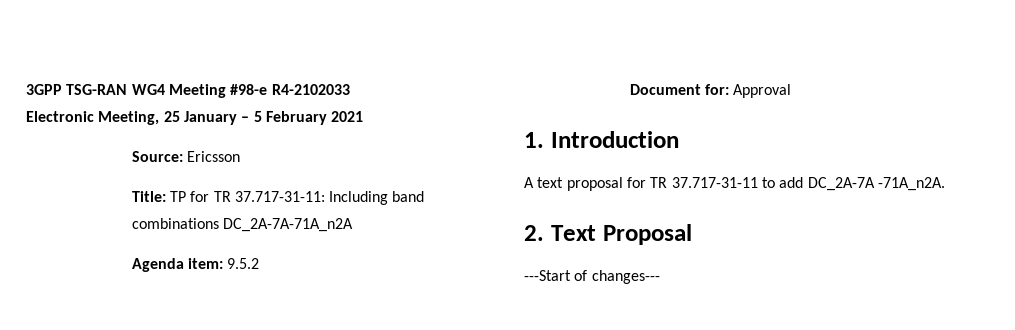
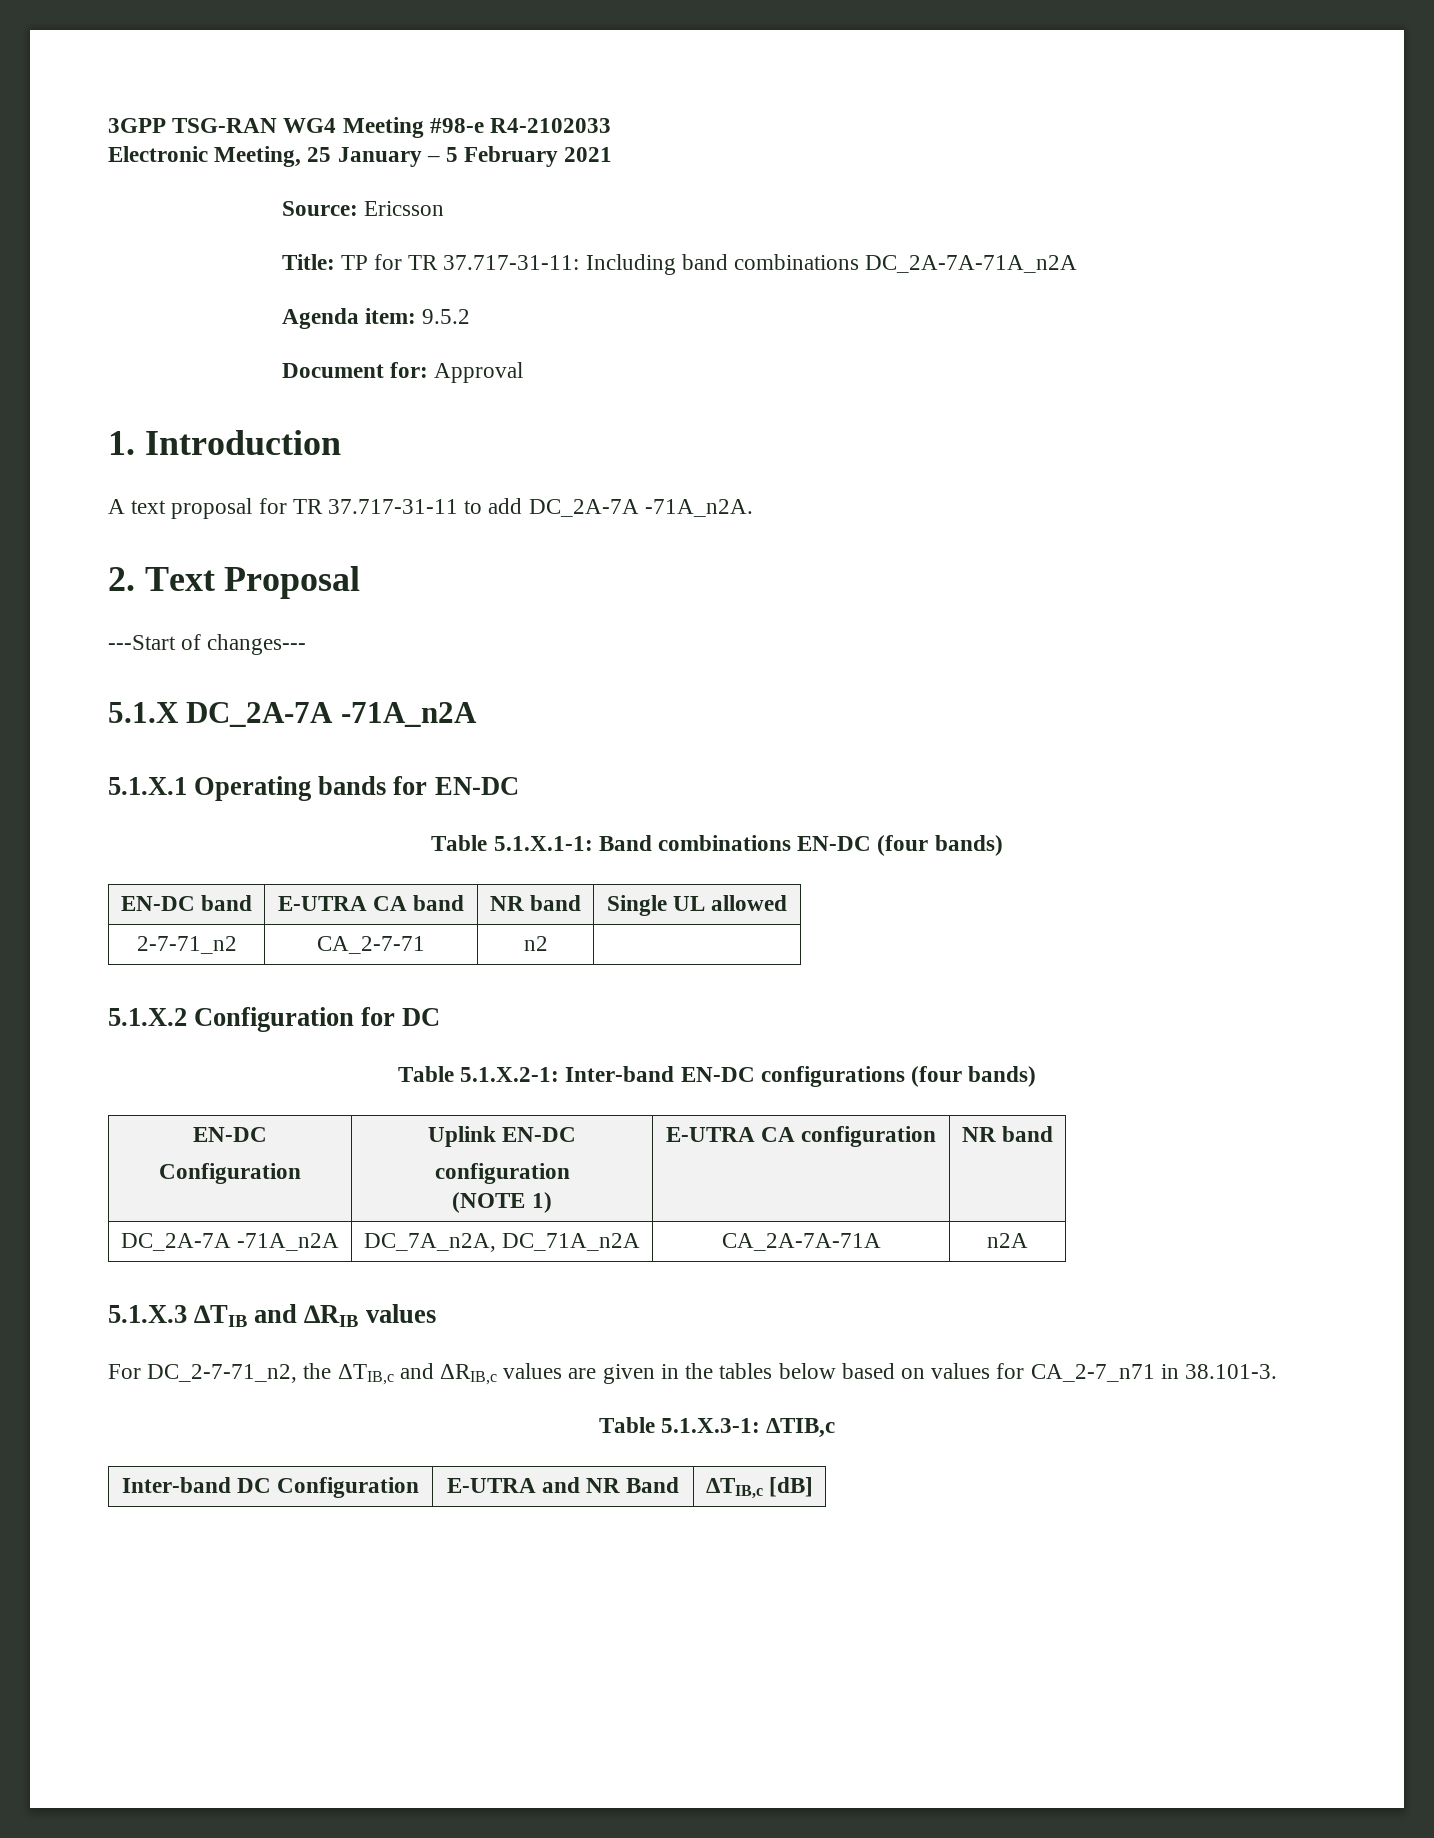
(660, 277) none -> [108,702,477,727] [108,776,519,801] [431,835,1003,856] [120,895,253,911] [277,895,465,911] [489,895,582,911] [606,895,788,916] [136,936,237,954] [317,936,425,954] [523,936,548,951] [108,1007,441,1032] [397,1066,1037,1087] [193,1127,267,1142] [159,1163,301,1184] [427,1126,577,1147] [434,1163,570,1184] [452,1192,552,1213] [665,1126,937,1147] [961,1126,1054,1142] [120,1233,340,1251] [363,1233,641,1252] [721,1233,881,1251] [987,1233,1028,1248] [108,1304,436,1327] [108,1363,1277,1385] [598,1417,836,1438] [121,1477,420,1498] [446,1477,680,1493] [705,1477,814,1499] // 5.1.X DC_2A-7A -71A_n2A // 5.1.X.1 Operating bands for EN-DC // Table 5.1.X.1-1: Band combinations EN-DC (four bands) // EN-DC band | E-UTRA CA band | NR band | Single UL allowed // 2-7-71_n2 | CA_2-7-71 | n2 | // 5.1.X.2 Configuration for DC // Table 5.1.X.2-1: Inter-band EN-DC configurations (four bands) // EN-DC // Configuration | Uplink EN-DC // configuration // (NOTE 1) | E-UTRA CA configuration | NR band // DC_2A-7A -71A_n2A | DC_7A_n2A, DC_71A_n2A | CA_2A-7A-71A | n2A // 5.1.X.3 ∆TIB and ∆RIB values // For DC_2-7-71_n2, the ΔTIB,c and ΔRIB,c values are given in the tables below based on values for CA_2-7_n71 in 38.101-3. // Table 5.1.X.3-1: ΔTIB,c // Inter-band DC Configuration | E-UTRA and NR Band | ΔTIB,c [dB]

